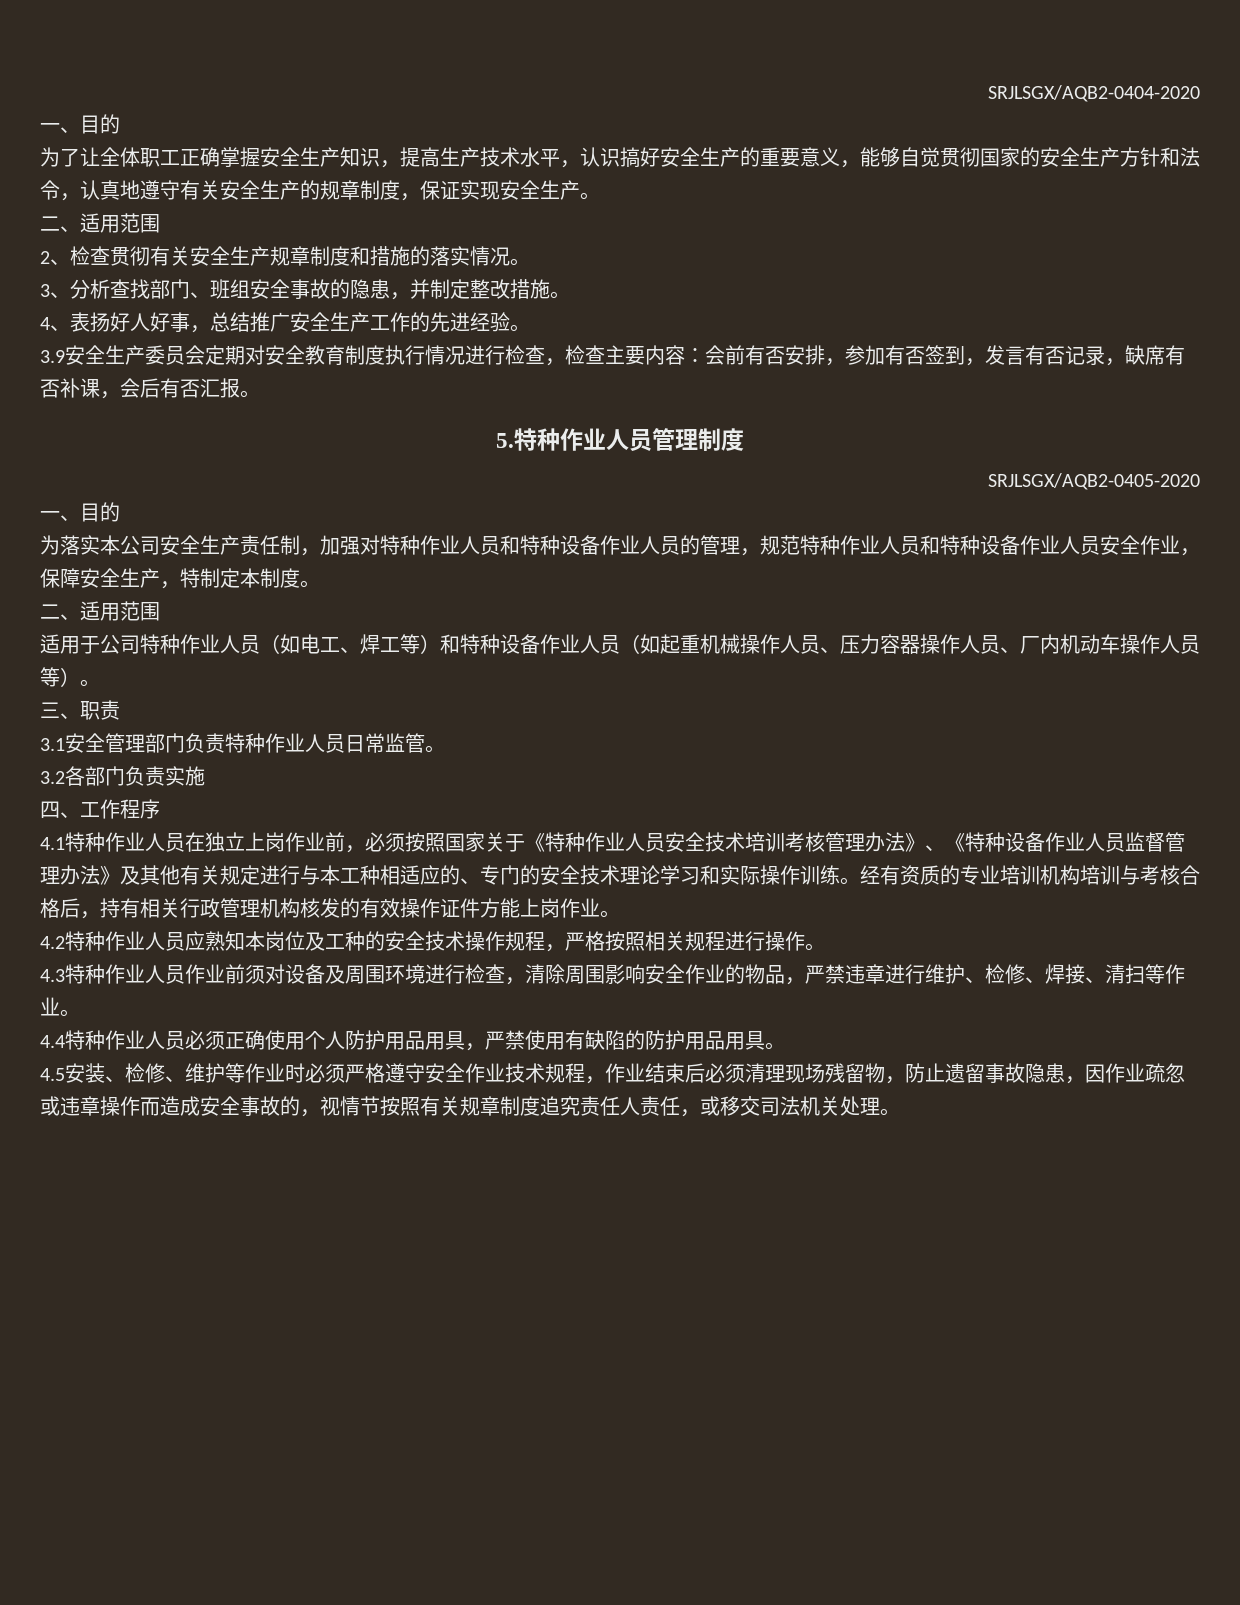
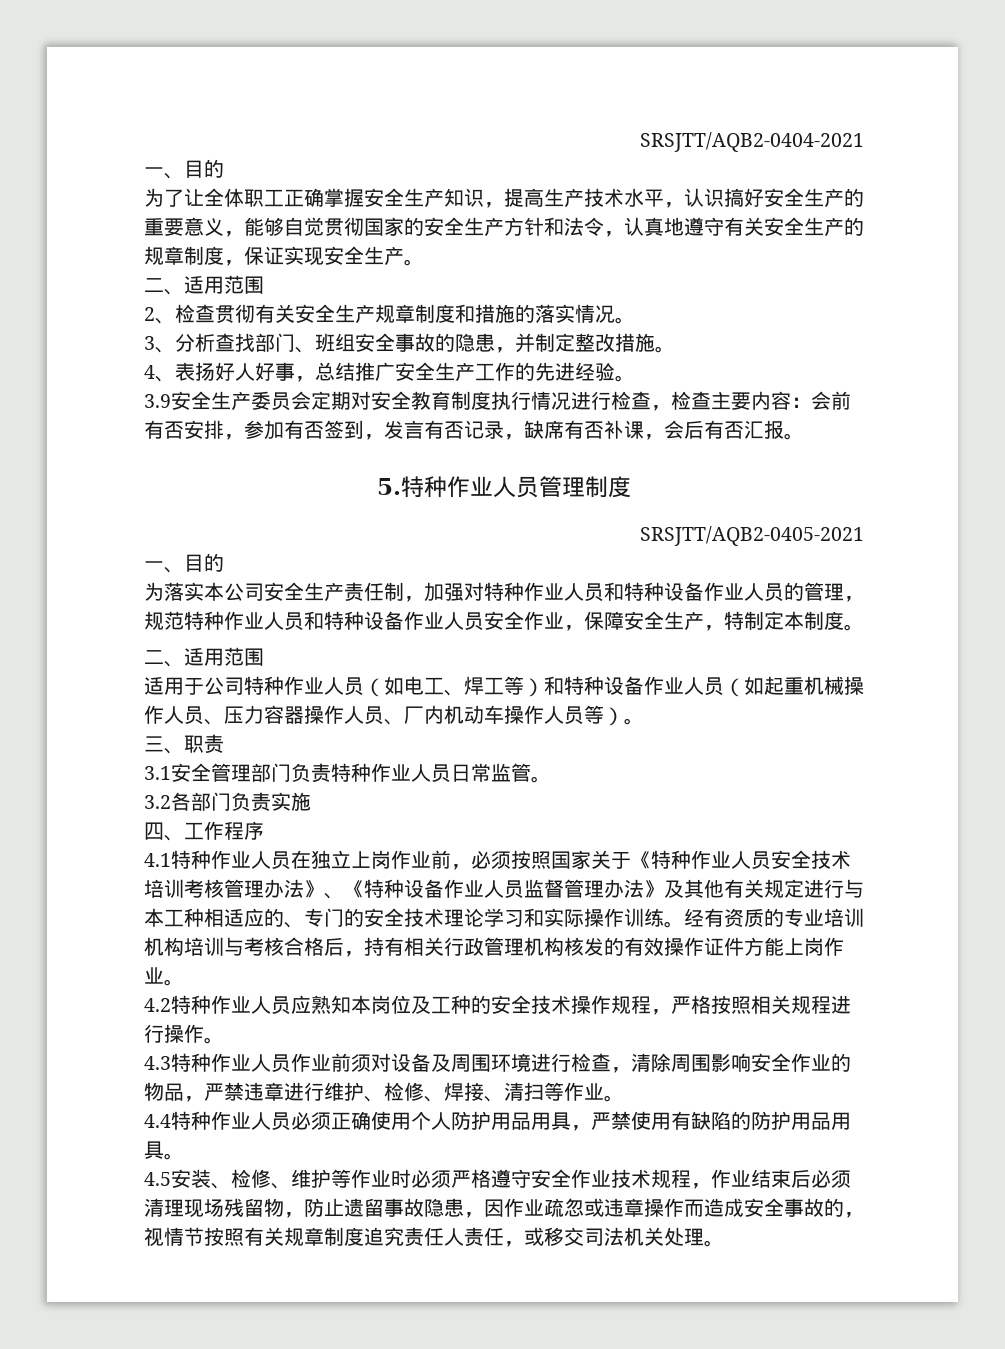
[988,85,1200,102] SRJLSGX/AQB2-0404-2020 -> [640,132,864,152] SRSJTT/AQB2-0404-2021
[988,473,1200,490] SRJLSGX/AQB2-0405-2020 -> [640,526,864,546] SRSJTT/AQB2-0405-2021

